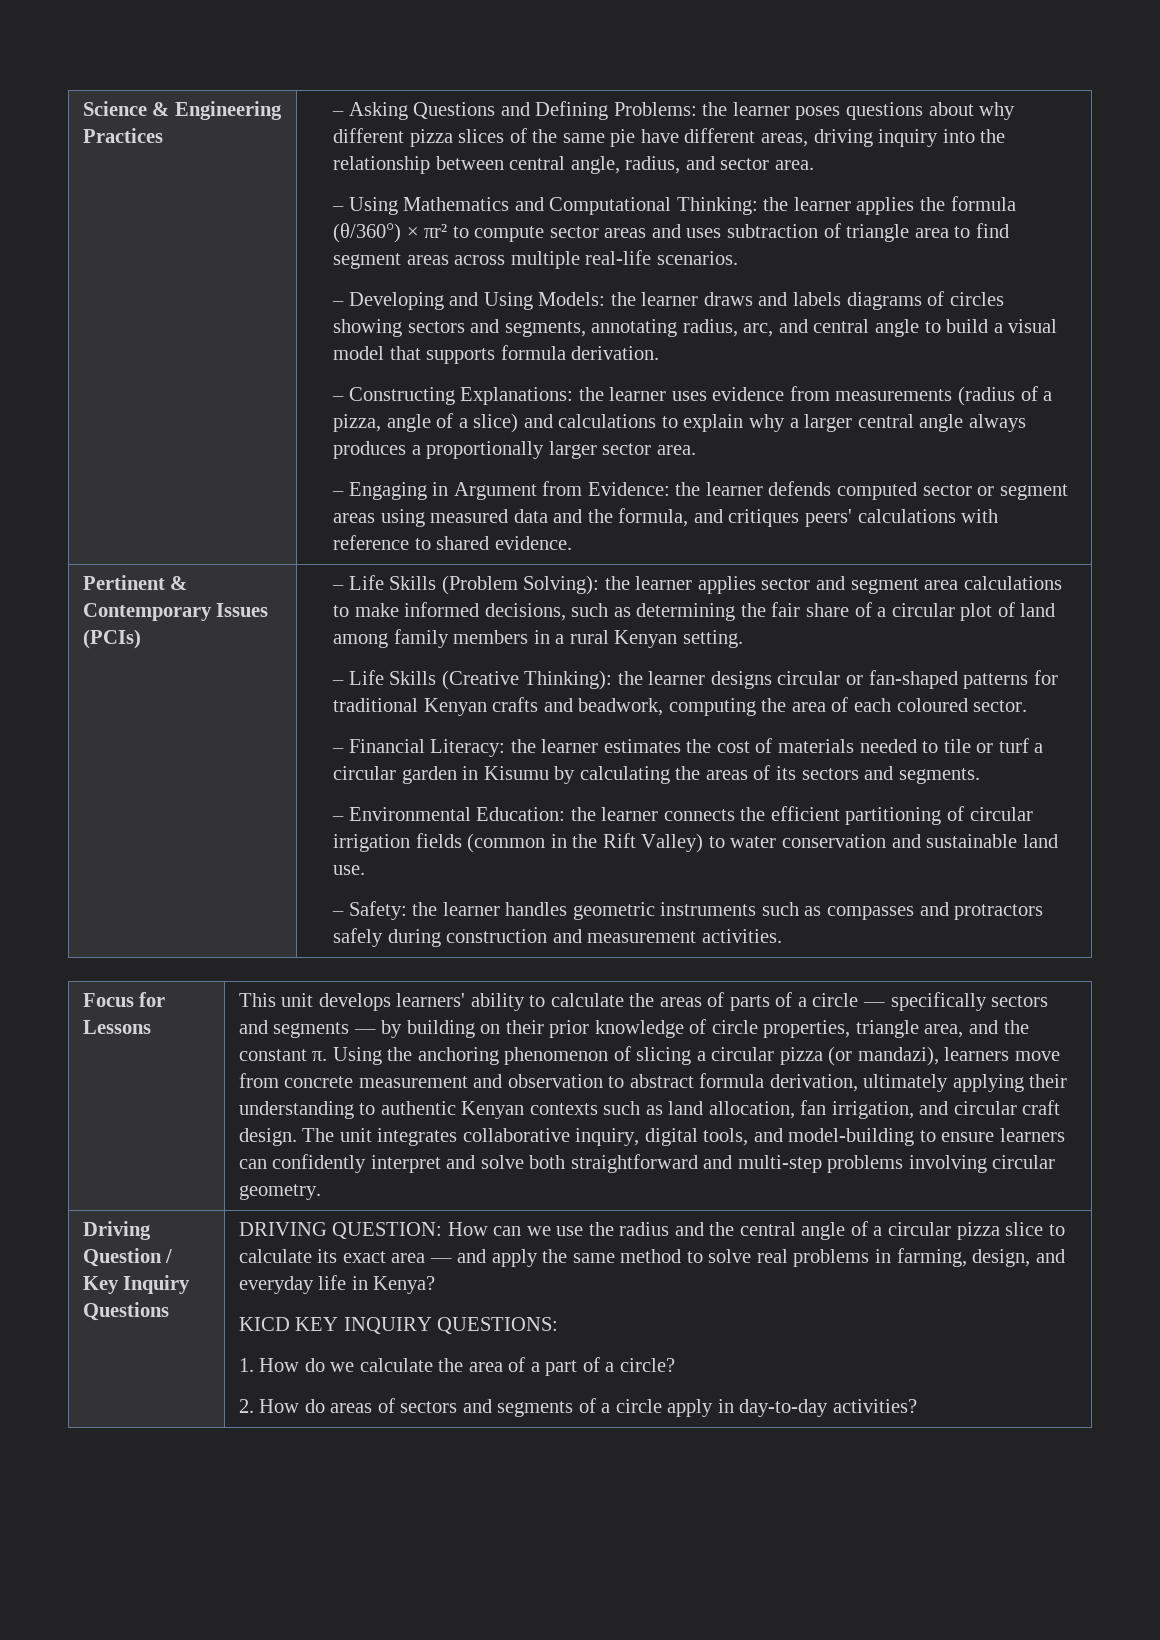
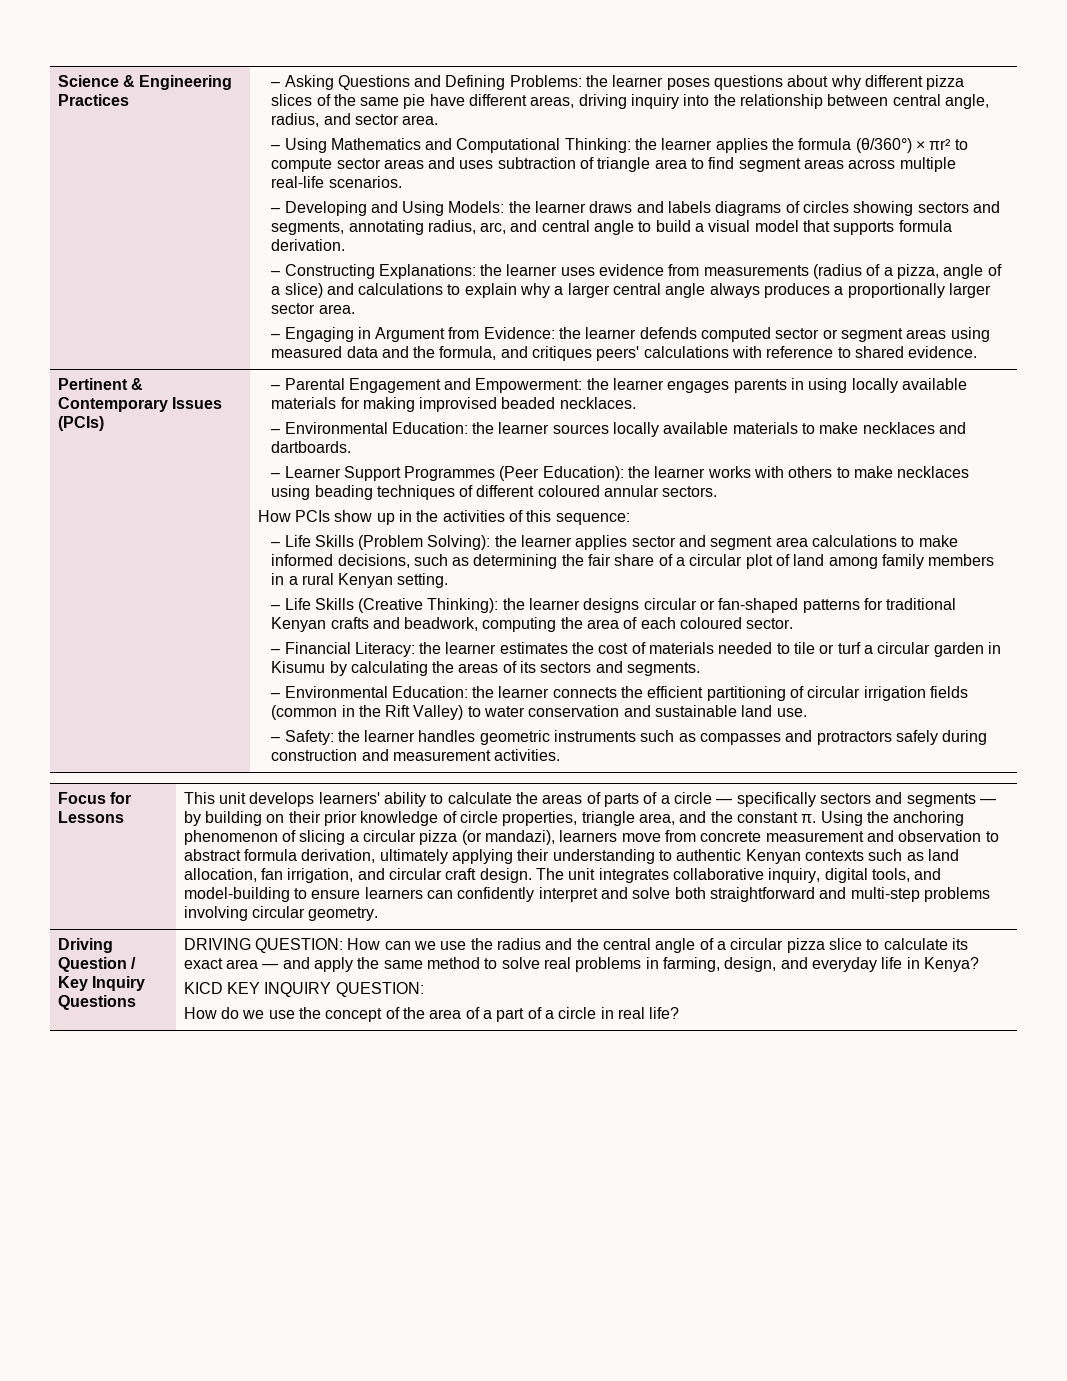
(345, 587) none -> [284,378,968,393] [271,397,636,412] [271,422,967,437] [271,441,352,453] [271,466,970,481] [271,485,718,500] [257,510,630,525] [271,542,281,547] Parental Engagement and Empowerment: the learner engages parents in using locally available materials for making improvised beaded necklaces. // – Environmental Education: the learner sources locally available materials to make necklaces and dartboards. // – Learner Support Programmes (Peer Education): the learner works with others to make necklaces using beading techniques of different coloured annular sectors. // How PCIs show up in the activities of this sequence: // –
[437,1317,559,1334] [238,1358,254,1372] QUESTIONS: // 1. -> [335,982,424,997] QUESTION: //
[359,1358,433,1372] calculate -> [268,1007,400,1022] use the concept of
[619,1358,675,1372] [238,1398,917,1417] circle? // 2. How do areas of sectors and segments of a circle apply in day-to-day activities? -> [558,1007,680,1019] circle in real life?

